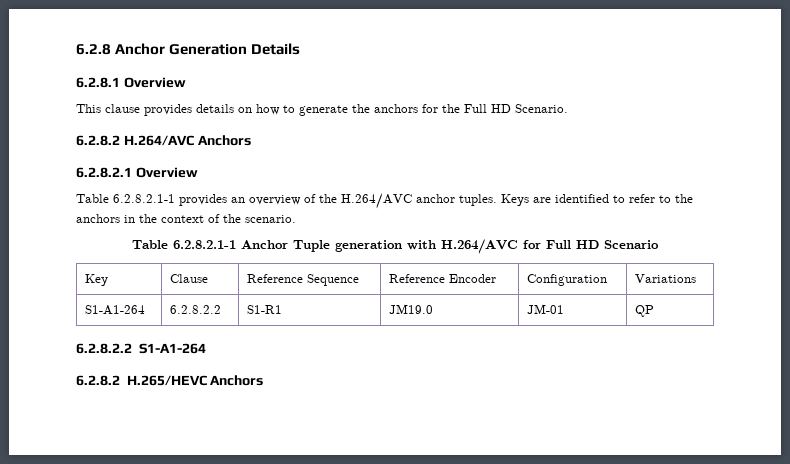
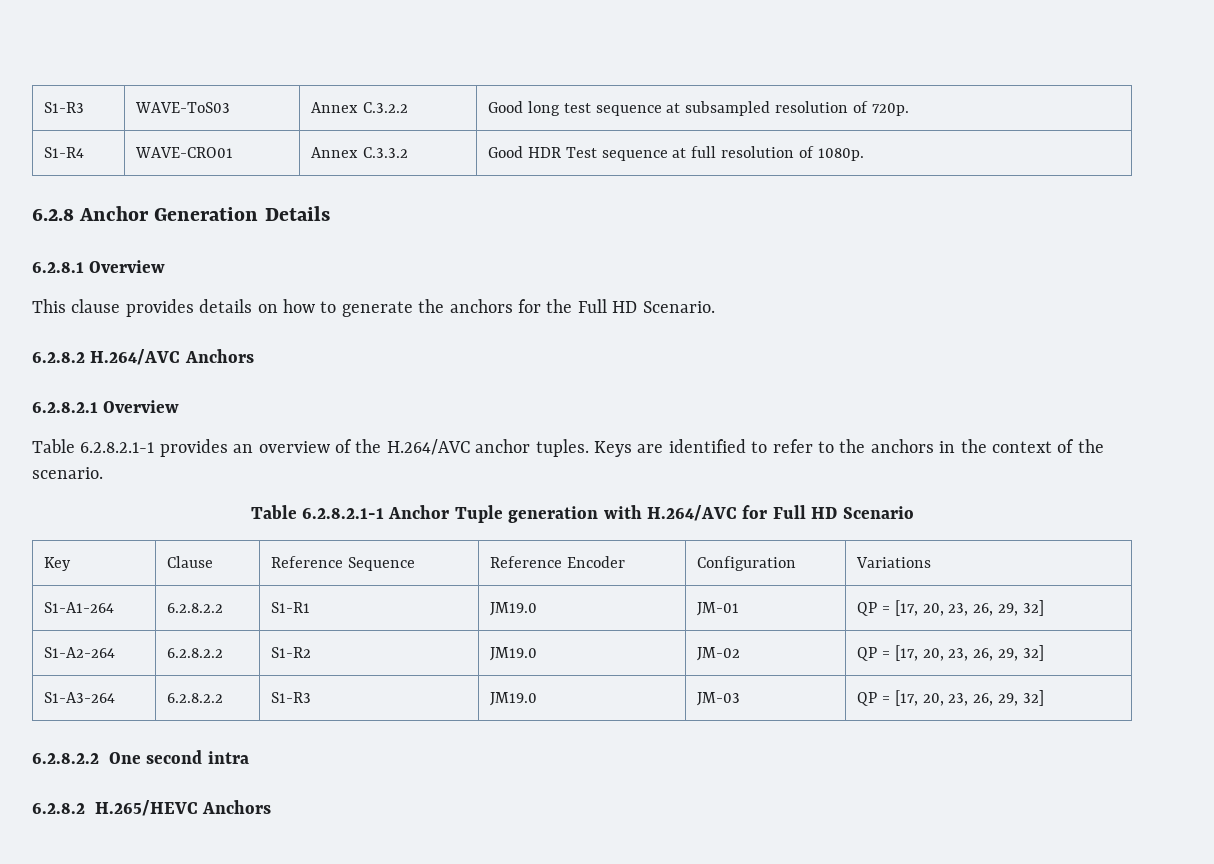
(76, 49) none -> [43,102,84,113] [134,102,230,113] [310,102,408,113] [487,101,909,116] [43,147,84,158] [134,147,233,158] [310,147,408,158] [487,146,864,161] S1-R3 | WAVE-ToS03 | Annex C.3.2.2 | Good long test sequence at subsampled resolution of 720p. // S1-R4 | WAVE-CRO01 | Annex C.3.3.2 | Good HDR Test sequence at full resolution of 1080p. //
[76,343,206,354] // 6.2.8.2.2 S1-A1-264 -> [881,600,1044,616] [43,647,115,658] [166,648,223,658] [270,647,311,658] [489,647,537,661] [696,647,740,661] [856,645,1044,661] [43,692,115,703] [166,693,223,703] [270,692,311,703] [489,692,537,706] [696,692,740,706] [856,690,1044,706] [32,750,249,764] = [17, 20, 23, 26, 29, 32] // S1-A2-264 | 6.2.8.2.2 | S1-R2 | JM19.0 | JM-02 | QP = [17, 20, 23, 26, 29, 32] // S1-A3-264 | 6.2.8.2.2 | S1-R3 | JM19.0 | JM-03 | QP = [17, 20, 23, 26, 29, 32] // 6.2.8.2.2 One second intra

